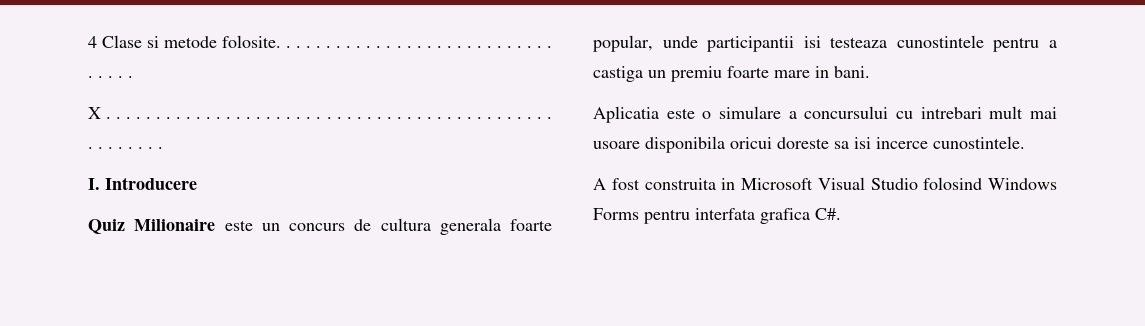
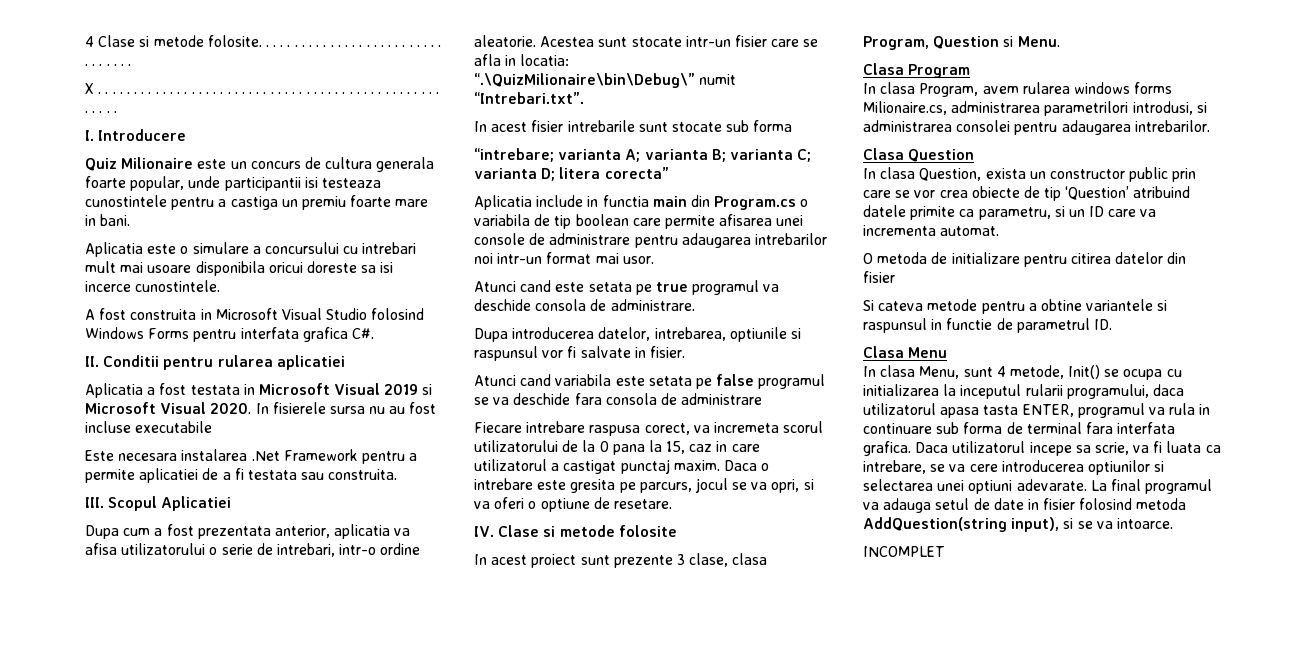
(841, 214) none -> [85,355,345,370] [85,383,433,398] [85,402,437,414] [85,421,213,433] [85,449,418,464] [85,468,398,483] [85,496,232,511] [85,524,411,539] [85,543,421,557] [474,35,819,47] [474,54,570,66] [474,73,737,88] [474,92,584,104] [474,120,793,132] [474,148,812,162] [474,167,669,181] [474,195,809,210] [474,214,804,229] [474,233,827,248] [474,252,654,264] [474,280,780,295] [474,299,695,311] [474,327,801,342] [474,346,685,361] [474,374,826,389] [474,393,763,405] [474,421,824,436] [474,440,760,455] [474,459,770,474] [474,478,814,493] [474,497,672,512] [474,525,677,537] [474,553,768,568] [863,36,1060,50] [863,63,971,78] [863,82,1173,97] [863,101,1207,116] [863,120,1210,135] [863,148,975,162] [863,167,1197,182] [863,186,1191,201] [863,205,1157,220] [863,225,1000,236] [863,252,1187,267] [863,271,895,283] [863,299,1168,314] [863,318,1112,333] [863,346,948,358] [863,365,1182,380] [863,384,1184,399] [863,403,1211,418] [863,422,1176,434] [863,441,1221,456] [863,460,1165,475] [863,479,1213,494] [863,498,1187,513] [863,517,1173,532] [863,546,945,557] // II. Conditii pentru rularea aplicatiei // Aplicatia a fost testata in Microsoft Visual 2019 si Microsoft Visual 2020. In fisierele sursa nu au fost incluse executabile // Este necesara instalarea .Net Framework pentru a permite aplicatiei de a fi testata sau construita. // III. Scopul Aplicatiei // Dupa cum a fost prezentata anterior, aplicatia va afisa utilizatorului o serie de intrebari, intr-o ordine aleatorie. Acestea sunt stocate intr-un fisier care se afla in locatia: // “.\QuizMilionaire\bin\Debug\” numit “Intrebari.txt”. // In acest fisier intrebarile sunt stocate sub forma // “intrebare; varianta A; varianta B; varianta C; varianta D; litera corecta” // Aplicatia include in functia main din Program.cs o variabila de tip boolean care permite afisarea unei console de administrare pentru adaugarea intrebarilor noi intr-un format mai usor. // Atunci cand este setata pe true programul va deschide consola de administrare. // Dupa introducerea datelor, intrebarea, optiunile si raspunsul vor fi salvate in fisier. // Atunci cand variabila este setata pe false programul se va deschide fara consola de administrare // Fiecare intrebare raspusa corect, va incremeta scorul utilizatorului de la 0 pana la 15, caz in care utilizatorul a castigat punctaj maxim. Daca o intrebare este gresita pe parcurs, jocul se va opri, si va oferi o optiune de resetare. // IV. Clase si metode folosite // In acest proiect sunt prezente 3 clase, clasa Program, Question si Menu. // Clasa Program // In clasa Program, avem rularea windows forms Milionaire.cs, administrarea parametrilori introdusi, si administrarea consolei pentru adaugarea intrebarilor. // Clasa Question // In clasa Question, exista un constructor public prin care se vor crea obiecte de tip ‘Question’ atribuind datele primite ca parametru, si un ID care va incrementa automat. // O metoda de initializare pentru citirea datelor din fisier // Si cateva metode pentru a obtine variantele si raspunsul in functie de parametrul ID. // Clasa Menu // In clasa Menu, sunt 4 metode, Init() se ocupa cu initializarea la inceputul rularii programului, daca utilizatorul apasa tasta ENTER, programul va rula in continuare sub forma de terminal fara interfata grafica. Daca utilizatorul incepe sa scrie, va fi luata ca intrebare, se va cere introducerea optiunilor si selectarea unei optiuni adevarate. La final programul va adauga setul de date in fisier folosind metoda AddQuestion(string input), si se va intoarce. // INCOMPLET

